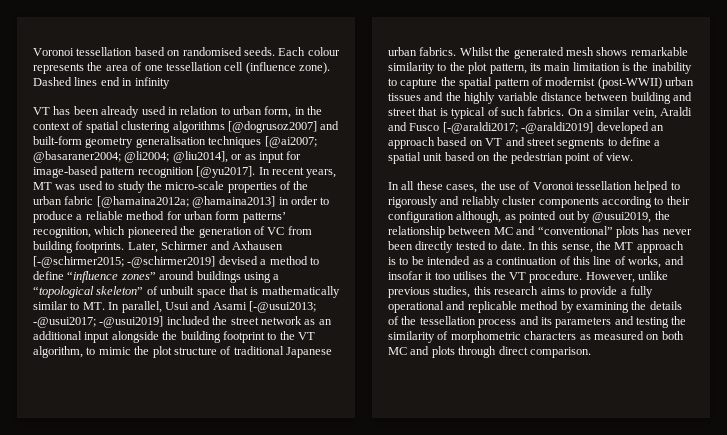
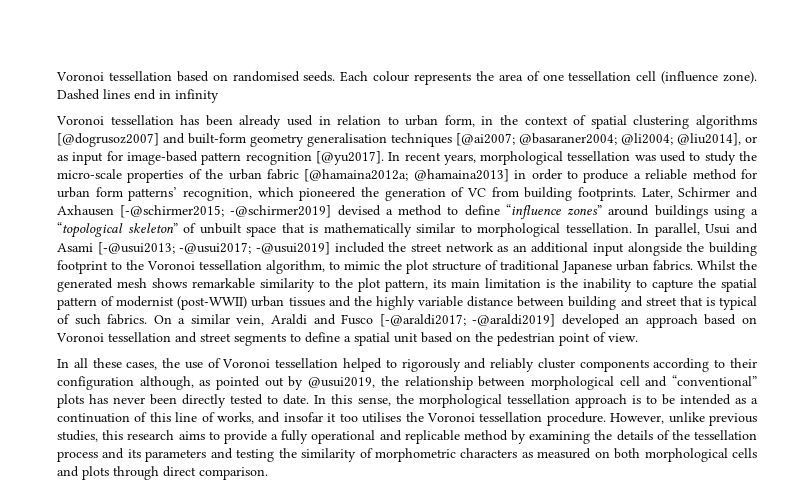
[33,107,50,115] VT -> [56,115,174,125] Voronoi tessellation
[33,182,52,190] MT -> [480,151,631,165] morphological tessellation
[82,302,105,310] MT. -> [477,223,632,237] morphological tessellation.
[298,332,315,340] VT -> [147,260,262,270] Voronoi tessellation
[485,138,503,146] VT -> [56,332,171,342] Voronoi tessellation
[493,227,513,235] MC -> [530,376,640,390] morphological cell
[614,242,634,250] MT -> [418,394,570,408] morphological tessellation
[508,272,526,280] VT -> [426,412,543,422] Voronoi tessellation
[388,347,407,355] MC -> [644,448,757,462] morphological cells

